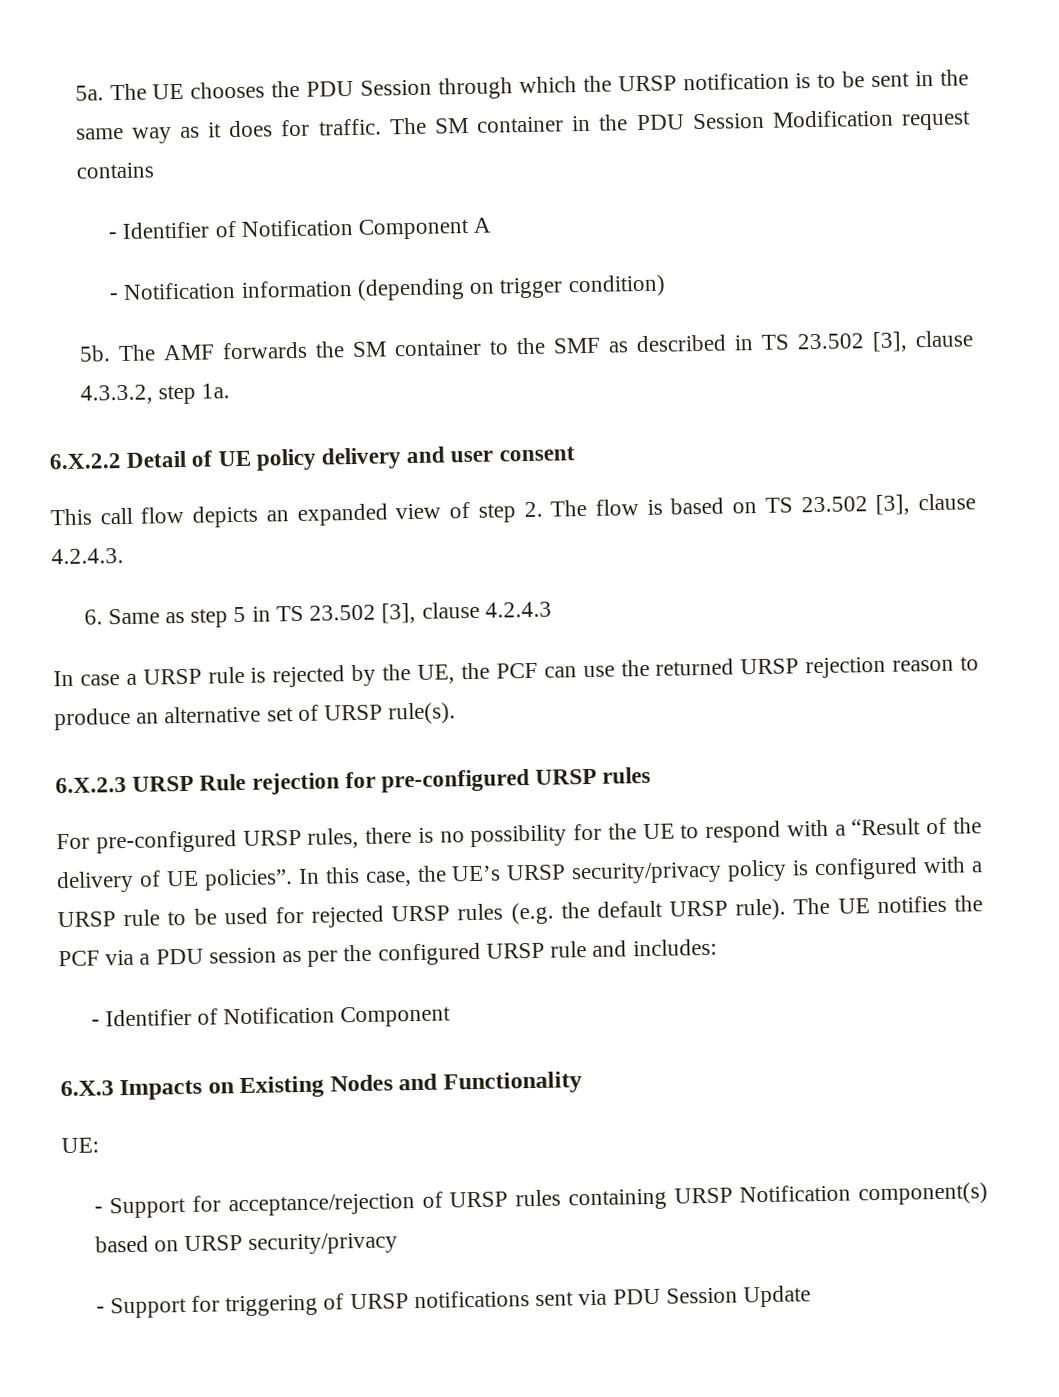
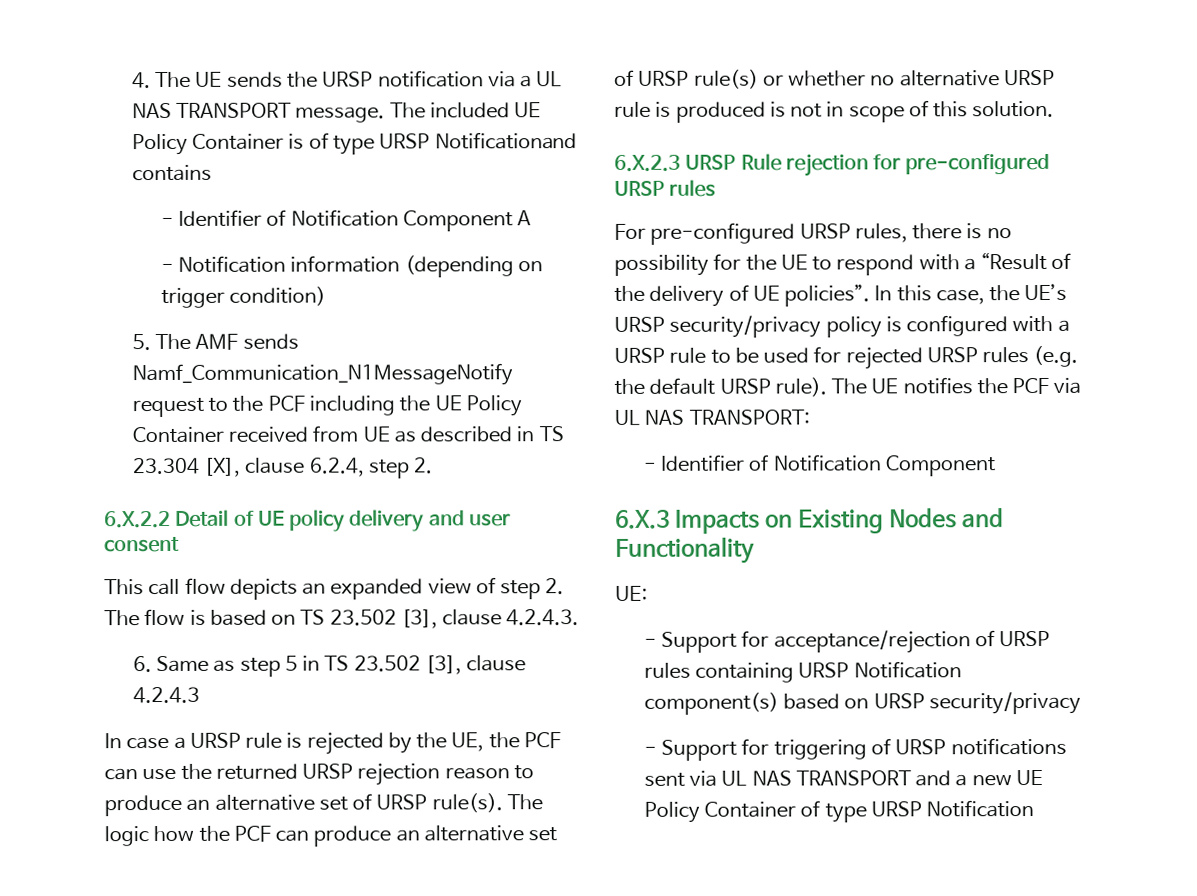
[74,69,969,101] [75,109,972,144] 5a. The UE chooses the PDU Session through which the URSP notification is to be sent in the same way as it does for traffic. The SM container in the PDU Session Modification request -> [131,70,563,89] [131,102,542,123] [131,132,578,156] 4. The UE sends the URSP notification via a UL NAS TRANSPORT message. The included UE Policy Container is of type URSP Notificationand
[78,345,111,362] 5b. -> [131,334,151,351] 5.
[221,330,974,360] [79,383,231,405] forwards the SM container to the SMF as described in TS 23.502 [3], clause 4.3.3.2, step 1a. -> [242,333,299,350] [131,363,513,387] [131,395,522,418] [131,425,564,444] [132,457,434,479] sends Namf_Communication_N1MessageNotify request to the PCF including the UE Policy Container received from UE as described in TS 23.304 [X], clause 6.2.4, step 2.
(457, 713) none -> [506,794,543,811] [104,825,558,847] [614,69,1055,89] [614,100,1055,123] The logic how the PCF can produce an alternative set of URSP rule(s) or whether no alternative URSP rule is produced is not in scope of this solution.
[139,938,717,967] a PDU session as per the configured URSP rule and includes: -> [614,409,810,426] UL NAS TRANSPORT:
[612,1285,811,1308] PDU Session Update -> [721,769,1044,787] [643,800,1035,823] UL NAS TRANSPORT and a new UE Policy Container of type URSP Notification

